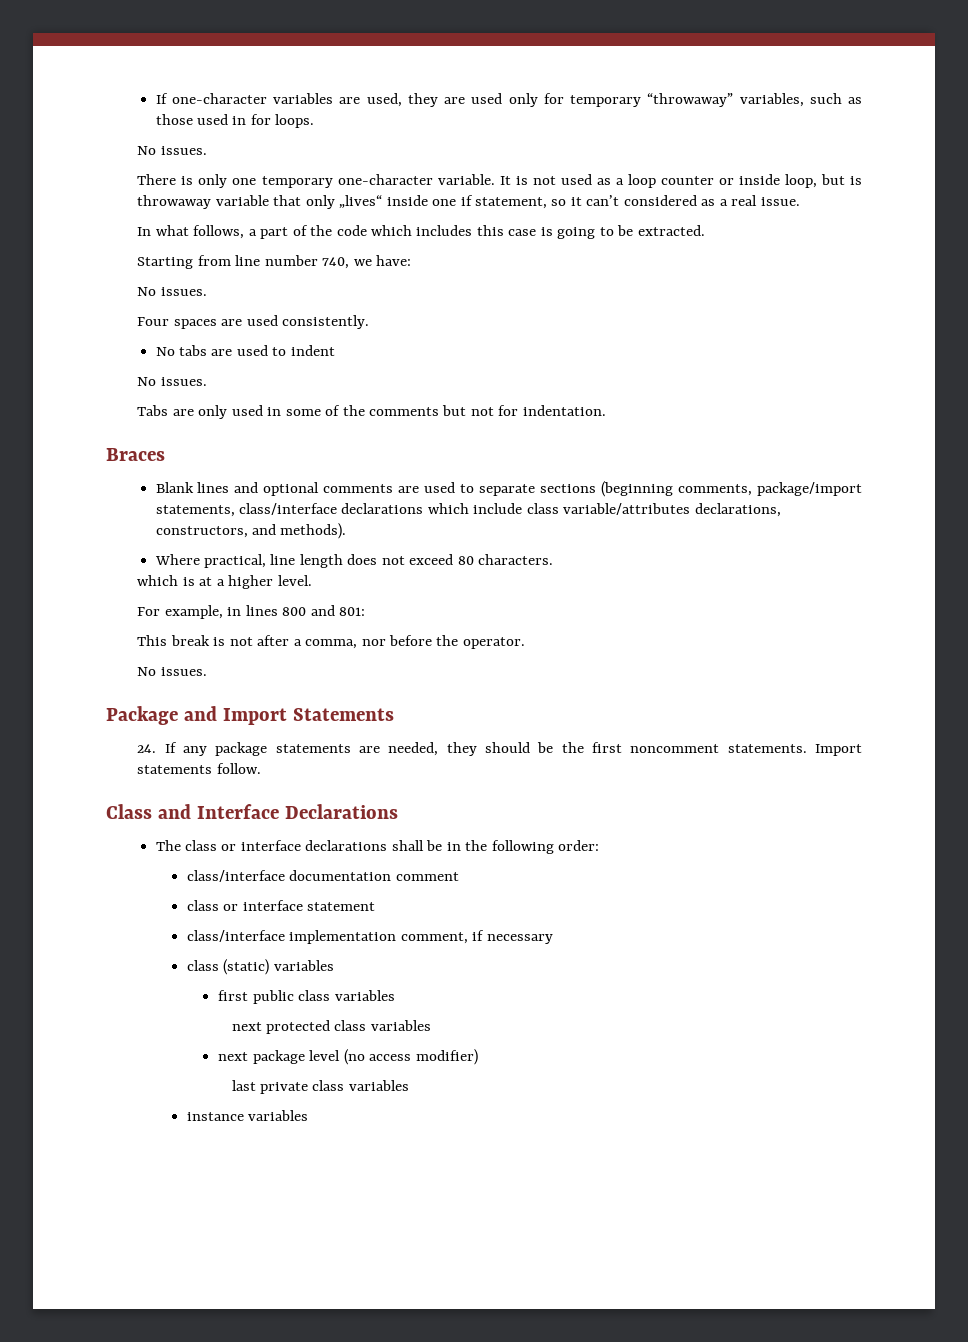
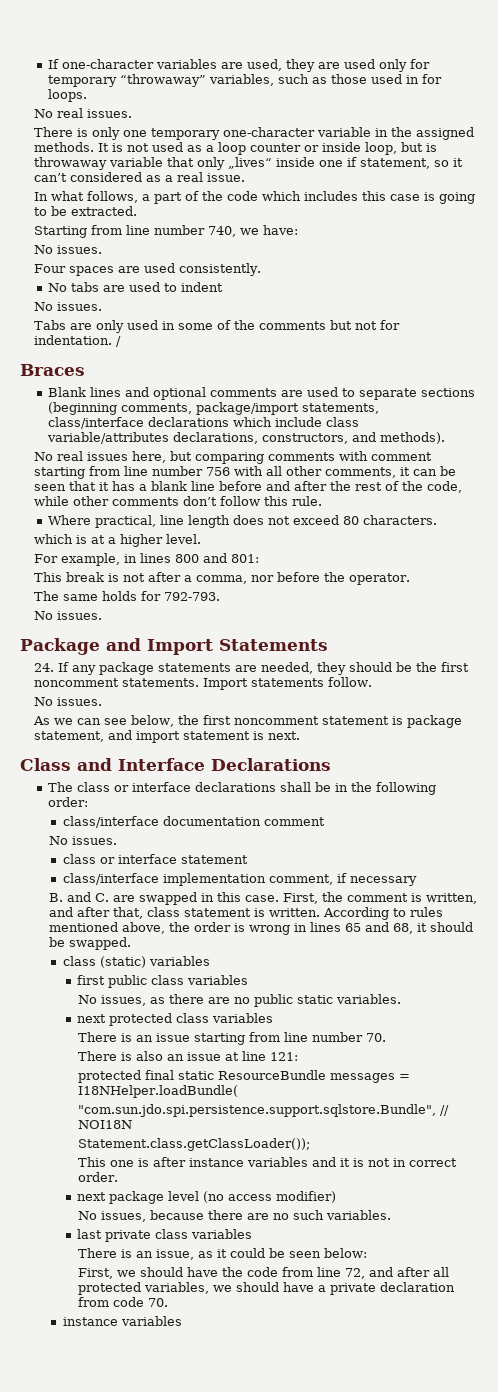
(157, 150) none -> [57,108,84,118] real
[437,174,495,185] variable. -> [317,127,475,140] [34,142,95,152] variable in the assigned methods.
(606, 410) none -> [116,336,122,347] /
(347, 531) none -> [34,451,433,464] [34,466,457,479] [34,481,463,493] [34,496,323,506] // No real issues here, but comparing comments with comment starting from line number 756 with all other comments, it can be seen that it has a blank line before and after the rest of the code, while other comments don’t follow this rule.
(525, 643) none -> [34,591,221,601] // The same holds for 792-793.
(261, 768) none -> [34,697,103,706] [33,715,463,728] [34,730,301,743] // No issues. // As we can see below, the first noncomment statement is package statement, and import statement is next.
(459, 876) none -> [48,836,117,845] // No issues.
(553, 939) none -> [48,892,477,905] [48,907,443,920] [48,922,473,935] [48,937,131,950] // B. and C. are swapped in this case. First, the comment is written, and after that, class statement is written. According to rules mentioned above, the order is wrong in lines 65 and 68, it should be swapped.
[231,1020,431,1034] next protected class variables -> [77,994,401,1007] [77,1013,274,1026] [77,1032,386,1045] [77,1051,298,1061] [77,1070,410,1083] [77,1085,238,1098] [77,1104,449,1117] [77,1120,132,1129] [77,1138,310,1151] [77,1157,457,1167] [77,1172,118,1182] No issues, as there are no public static variables. // next protected class variables // There is an issue starting from line number 70. // There is also an issue at line 121: // protected final static ResourceBundle messages = I18NHelper.loadBundle( // "com.sun.jdo.spi.persistence.support.sqlstore.Bundle", // NOI18N // Statement.class.getClassLoader()); // This one is after instance variables and it is not in correct order.
[231,1080,409,1094] last private class variables -> [77,1210,391,1222] [77,1229,253,1242] [77,1248,367,1260] [77,1267,449,1279] [77,1282,455,1295] [77,1297,168,1307] No issues, because there are no such variables. // last private class variables // There is an issue, as it could be seen below: // First, we should have the code from line 72, and after all protected variables, we should have a private declaration from code 70.

